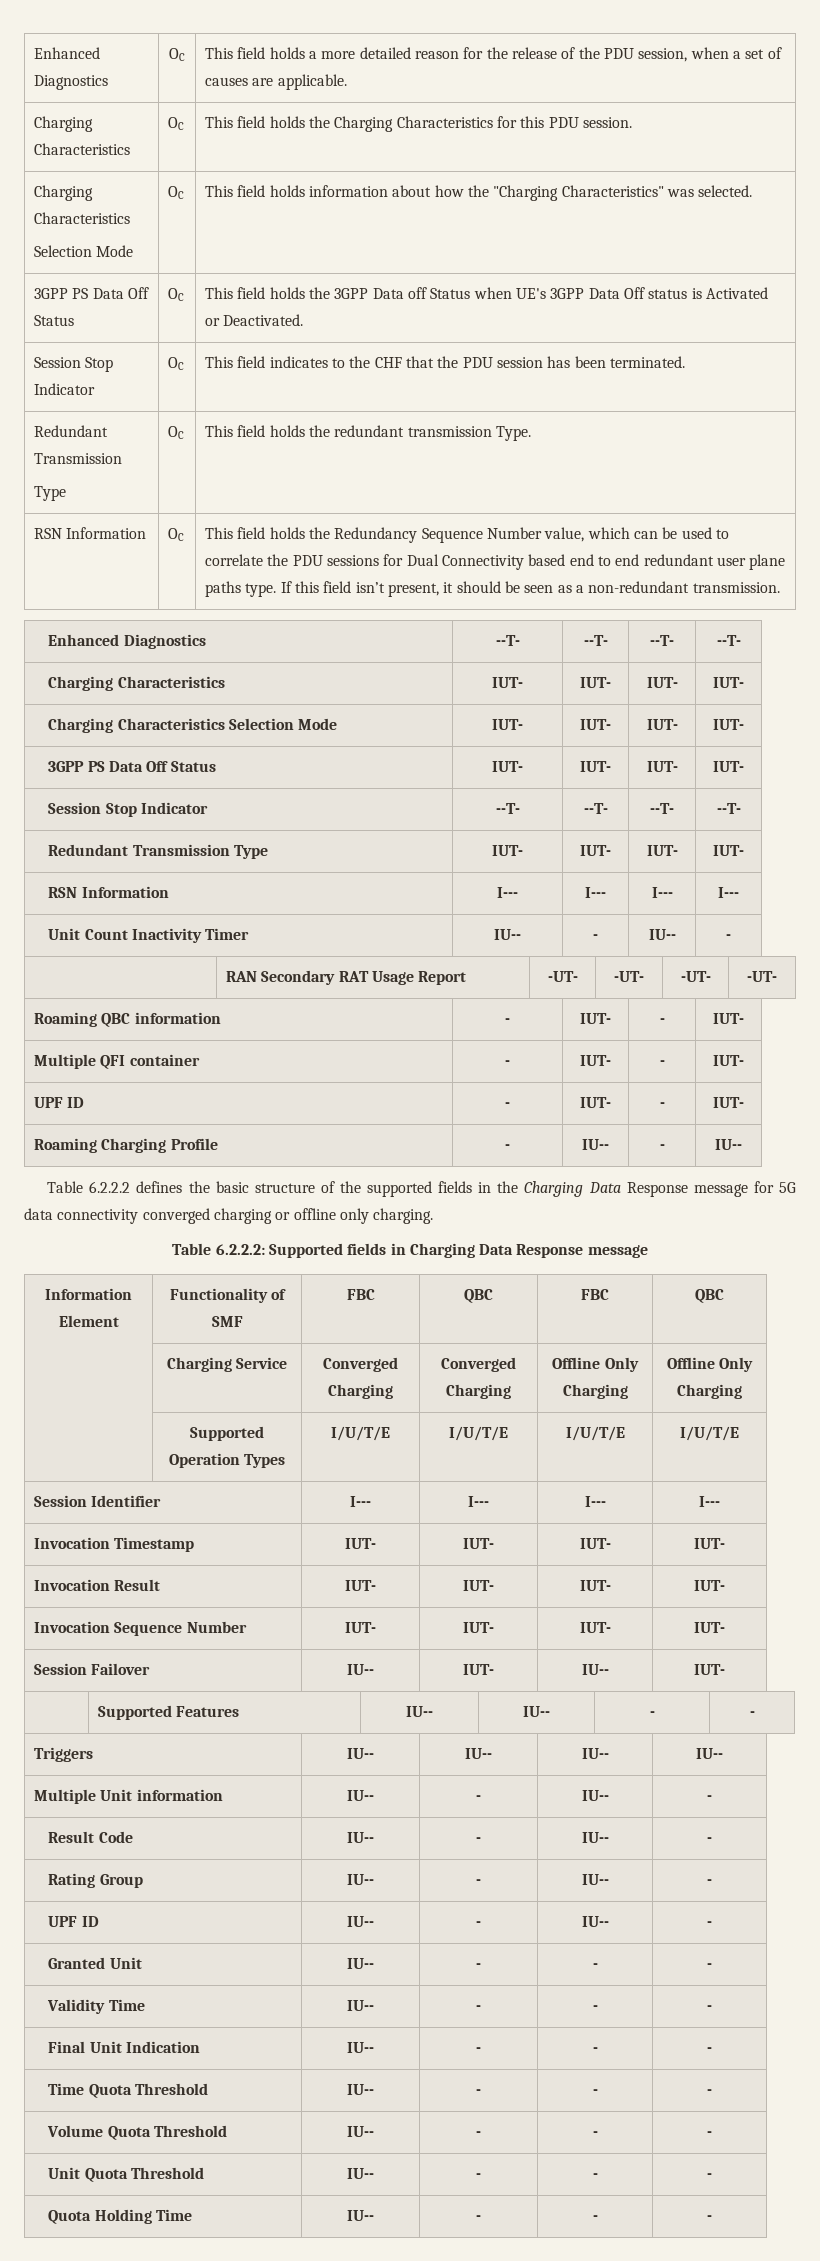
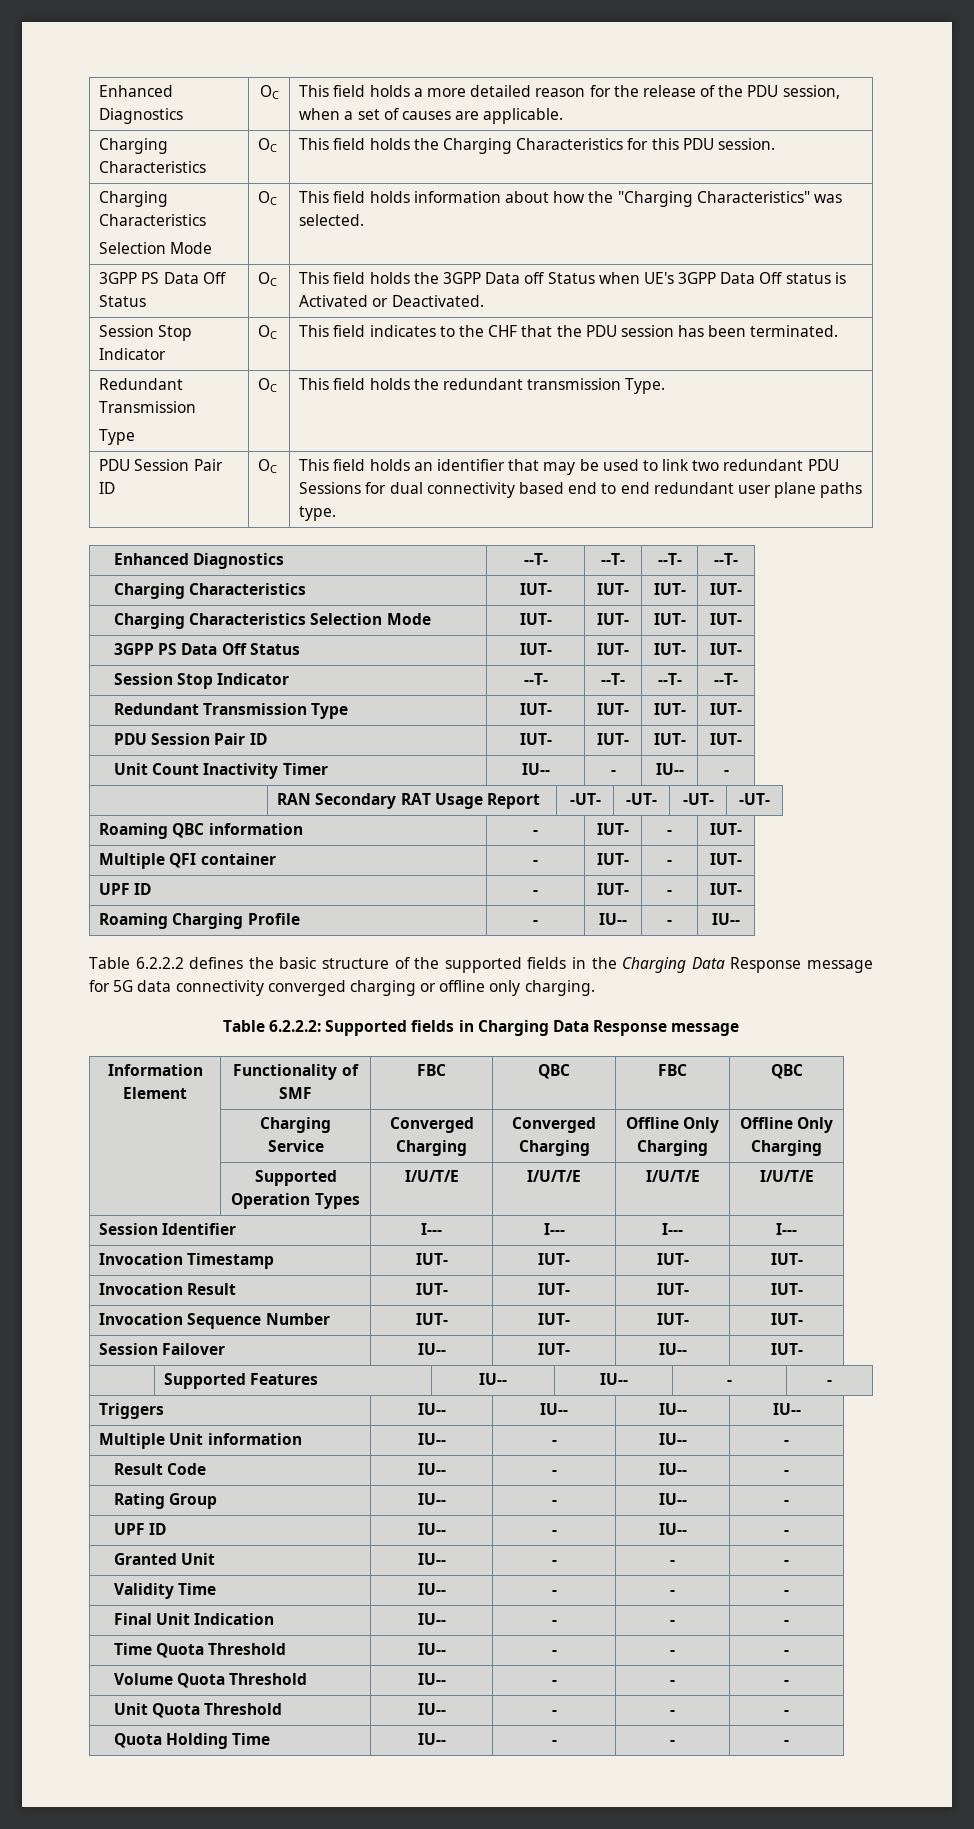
[34,527,147,539] [168,528,185,541] [205,527,730,543] [205,554,525,570] RSN Information | OC | This field holds the Redundancy Sequence Number value, which can be used to correlate the PDU sessions for Dual Connectivity -> [99,459,223,471] [99,482,116,494] [258,459,278,473] [299,459,839,475] [299,482,515,498] PDU Session Pair ID | OC | This field holds an identifier that may be used to link two redundant PDU Sessions for dual connectivity
[280,581,780,597] If this field isn’t present, it should be seen as a non-redundant transmission. -> (337, 513) none
[48,886,169,898] [497,887,518,898] [585,887,606,898] [651,887,673,898] [718,887,739,898] RSN Information | I--- | I--- | I--- | I--- -> [114,733,267,745] [519,733,552,745] [597,733,629,745] [653,733,686,745] [710,733,742,745] PDU Session Pair ID | IUT- | IUT- | IUT- | IUT-

